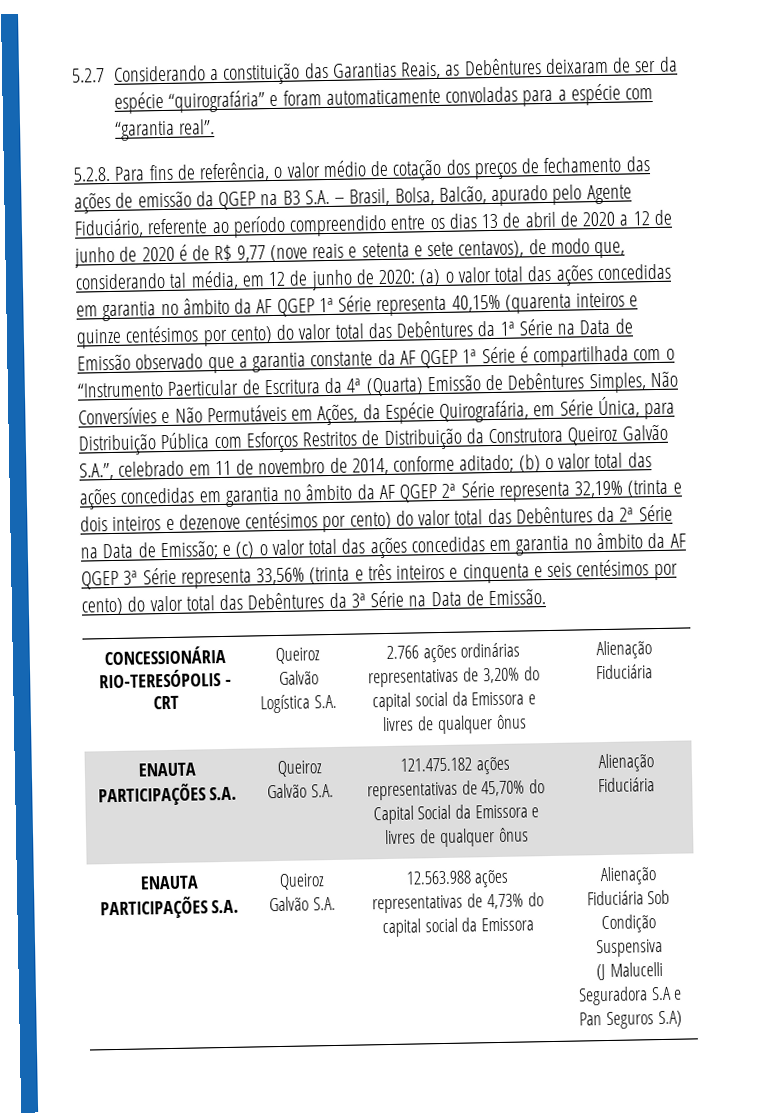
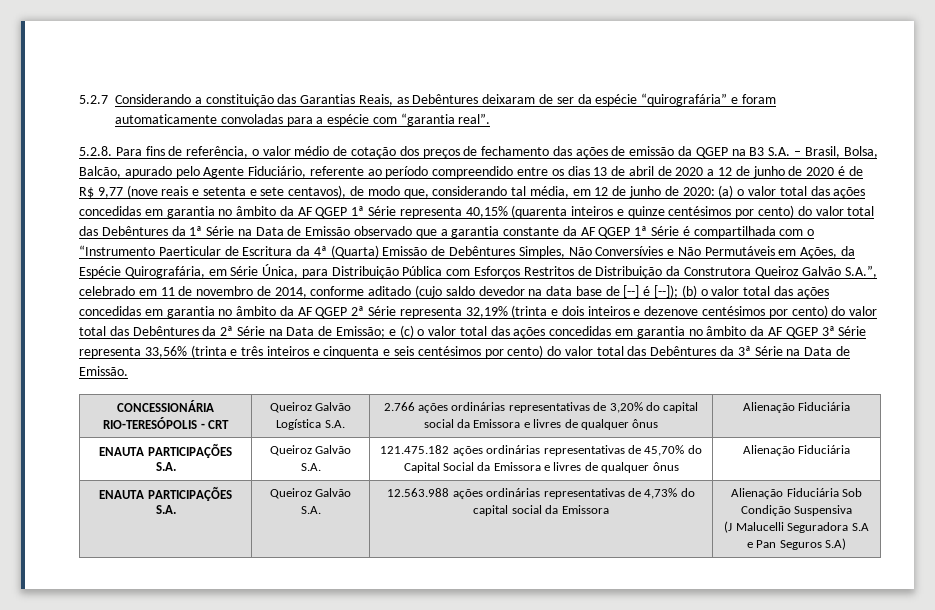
[459,454,515,474] aditado; -> [368,285,679,298] aditado (cujo saldo devedor na data base de [--] é [--]);
(511, 765) none -> [486,445,541,454] ordinárias
(510, 878) none -> [486,488,541,497] ordinárias

